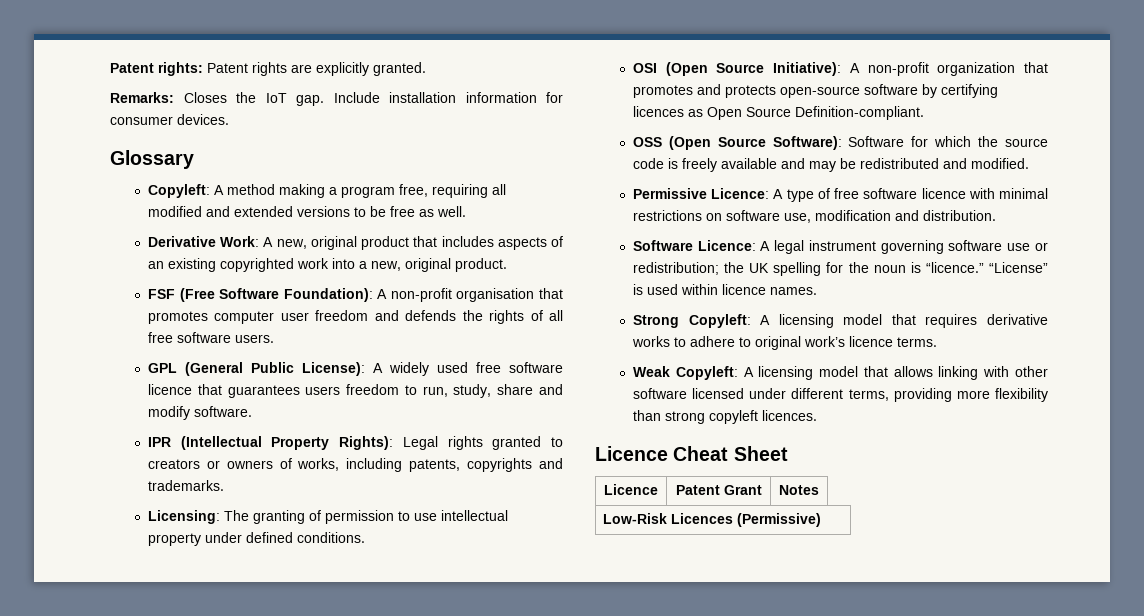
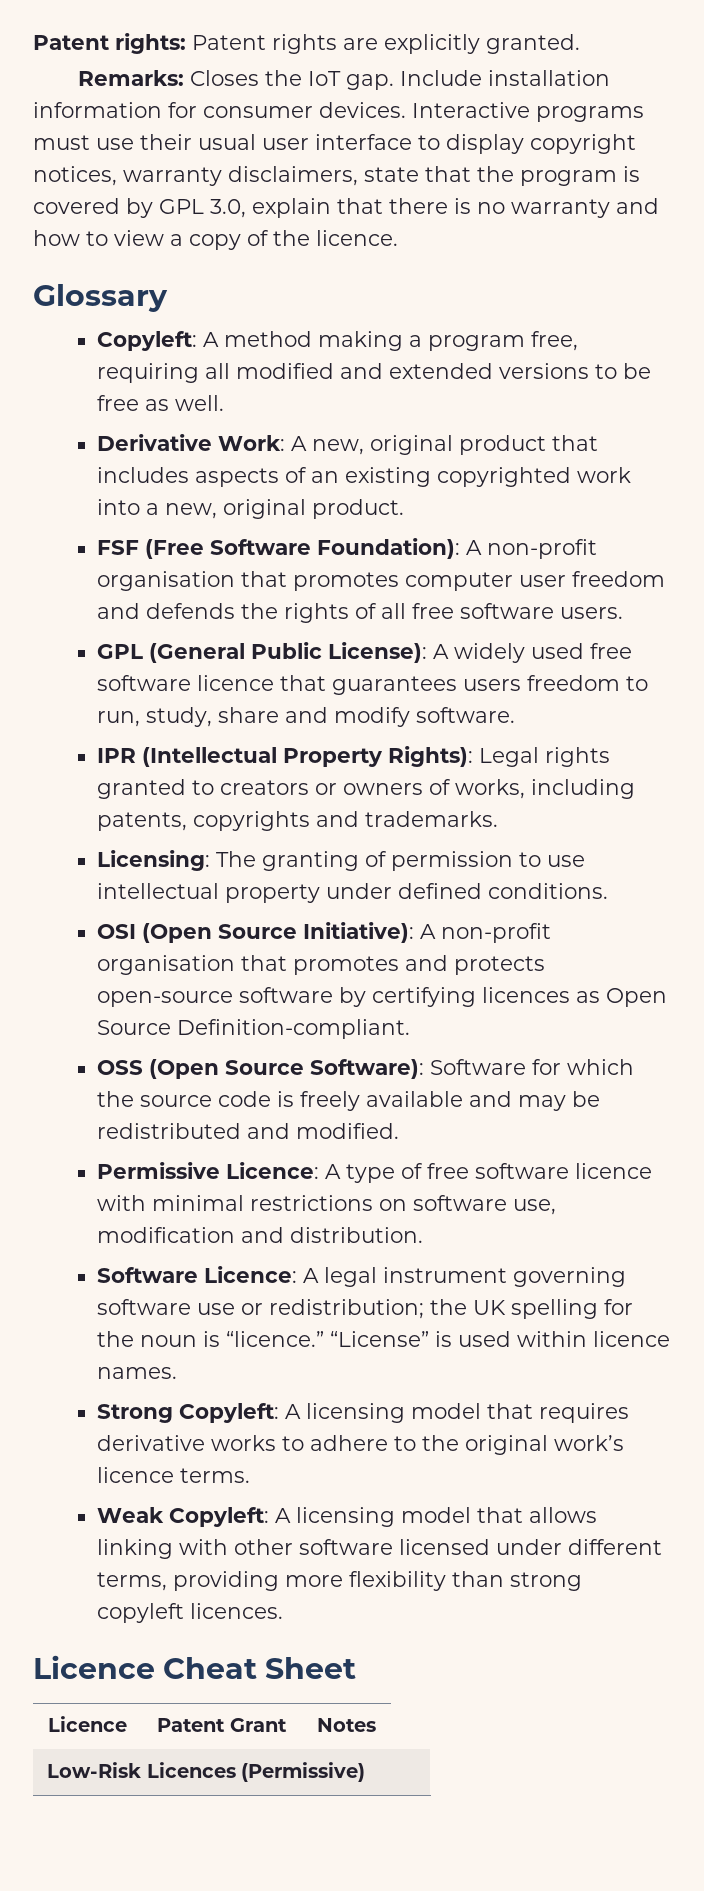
(229, 119) none -> [412,102,644,122] [33,134,636,154] [33,166,640,186] [33,198,659,218] [33,230,398,250] Interactive programs must use their usual user interface to display copyright notices, warranty disclaimers, state that the program is covered by GPL 3.0, explain that there is no warranty and how to view a copy of the licence.
[937,62,1016,76] organization -> [97,955,236,975] organisation
(751, 342) none -> [422,1435,460,1451] the

